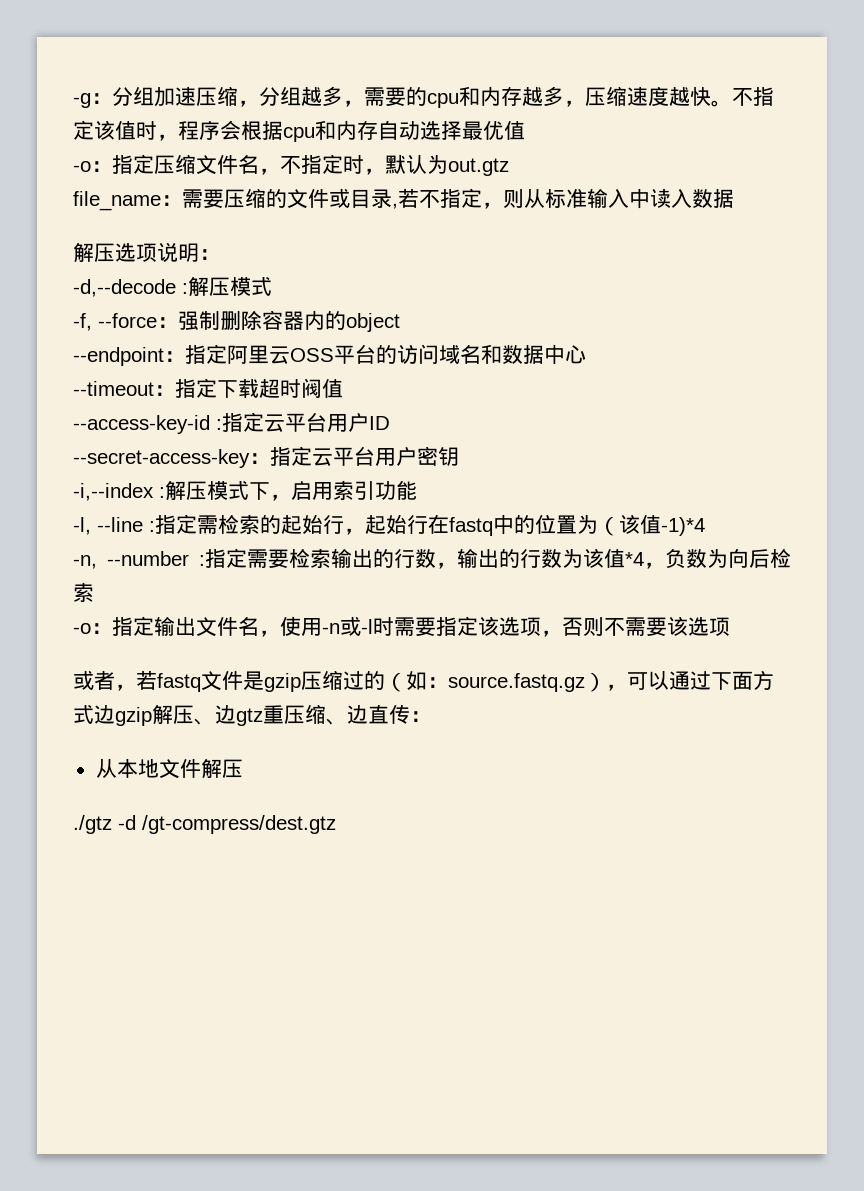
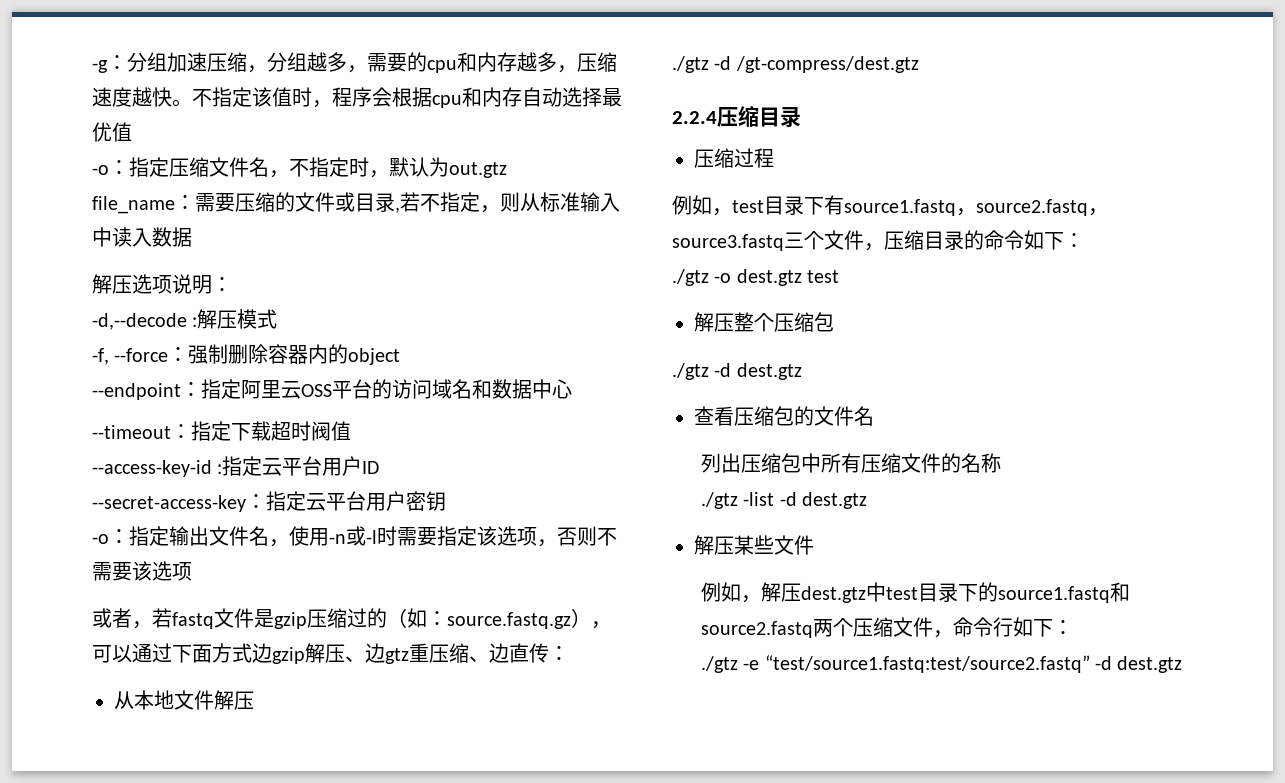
[73,480,417,501] [73,514,705,536] [73,548,791,569] [73,582,94,603] // -i,--index :解压模式下，启用索引功能 // -l, --line :指定需检索的起始行，起始行在fastq中的位置为（该值-1)*4 // -n, --number :指定需要检索输出的行数，输出的行数为该值*4，负数为向后检索 -> (446, 501) none
(336, 824) none -> [672,105,801,128] [694,148,774,168] [672,195,1108,216] [672,230,1084,251] [672,269,840,286] [694,312,834,332] [672,363,802,380] [694,406,874,426] [700,453,1001,473] [700,492,867,509] [694,535,814,555] [700,582,1130,603] [700,617,1073,638] [700,655,1183,673] // 2.2.4压缩目录 // 压缩过程 // 例如，test目录下有source1.fastq，source2.fastq，source3.fastq三个文件，压缩目录的命令如下： // ./gtz -o dest.gtz test // 解压整个压缩包 // ./gtz -d dest.gtz // 查看压缩包的文件名 // 列出压缩包中所有压缩文件的名称 // ./gtz -list -d dest.gtz // 解压某些文件 // 例如，解压dest.gtz中test目录下的source1.fastq和source2.fastq两个压缩文件，命令行如下： // ./gtz -e “test/source1.fastq:test/source2.fastq” -d dest.gtz

